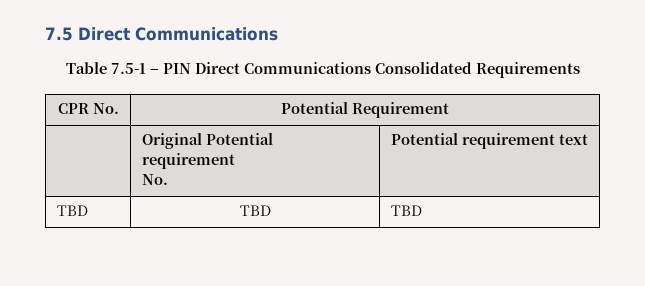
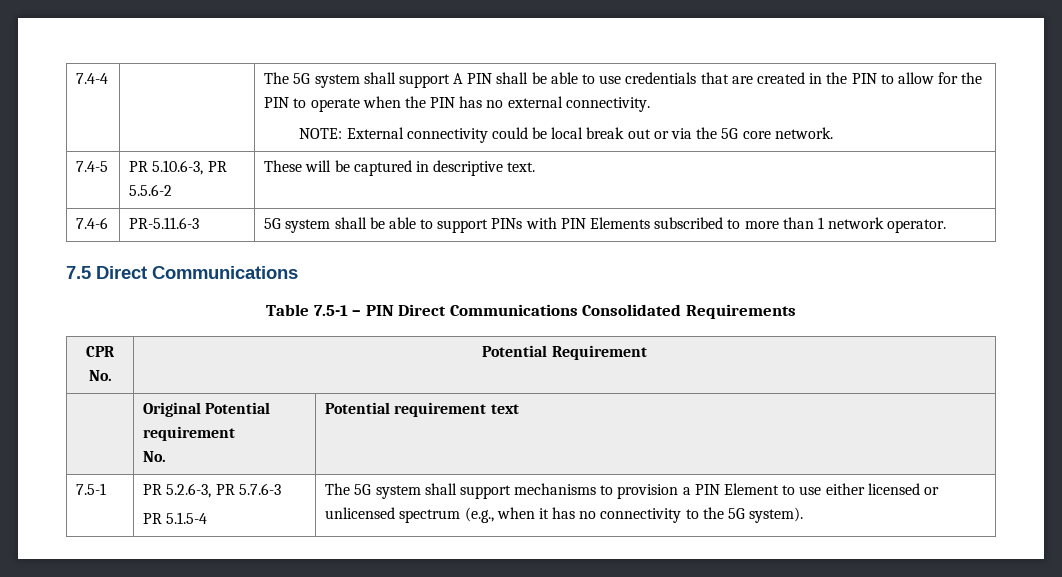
(45, 34) none -> [76,73,109,84] [264,72,983,88] [264,96,650,112] [299,127,833,143] [76,161,109,172] [129,160,227,175] [129,184,173,196] [264,160,536,176] [76,217,109,229] [129,217,200,229] [264,217,947,233] 7.4-4 | | The 5G system shall support A PIN shall be able to use credentials that are created in the PIN to allow for the PIN to operate when the PIN has no external connectivity. // NOTE: External connectivity could be local break out or via the 5G core network. // 7.4-5 | PR 5.10.6-3, PR 5.5.6-2 | These will be captured in descriptive text. // 7.4-6 | PR-5.11.6-3 | 5G system shall be able to support PINs with PIN Elements subscribed to more than 1 network operator. //
[56,205,88,216] [239,205,271,216] [390,205,422,216] TBD | TBD | TBD -> [76,483,107,495] [143,483,281,498] [143,512,208,524] [325,483,939,499] [325,507,804,523] 7.5-1 | PR 5.2.6-3, PR 5.7.6-3 // PR 5.1.5-4 | The 5G system shall support mechanisms to provision a PIN Element to use either licensed or unlicensed spectrum (e.g., when it has no connectivity to the 5G system).

